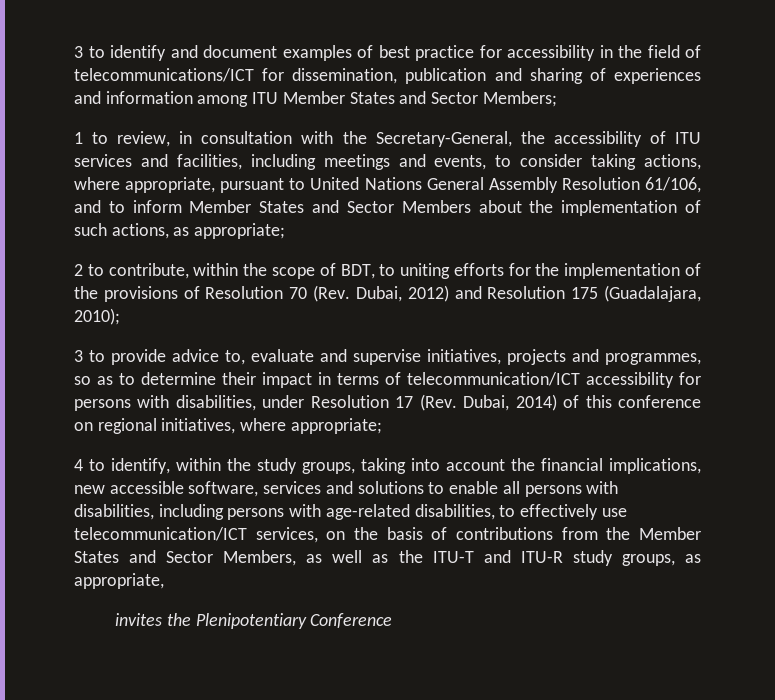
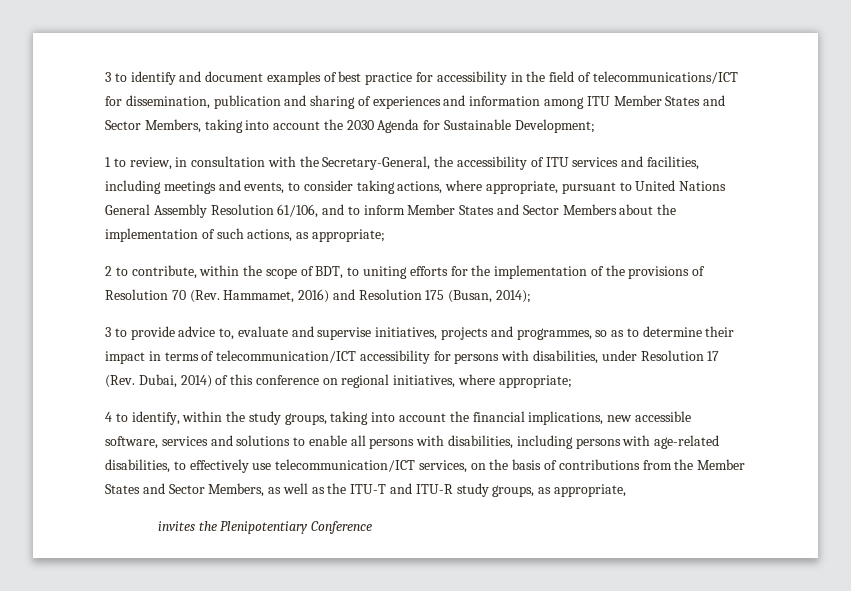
[482,91,557,107] Members; -> [144,119,595,133] Members, taking into account the 2030 Agenda for Sustainable Development;
[355,285,449,302] Dubai, 2012) -> [223,289,330,303] Hammamet, 2016)
[604,285,701,302] [74,308,120,325] (Guadalajara, 2010); -> [448,290,532,303] (Busan, 2014);

